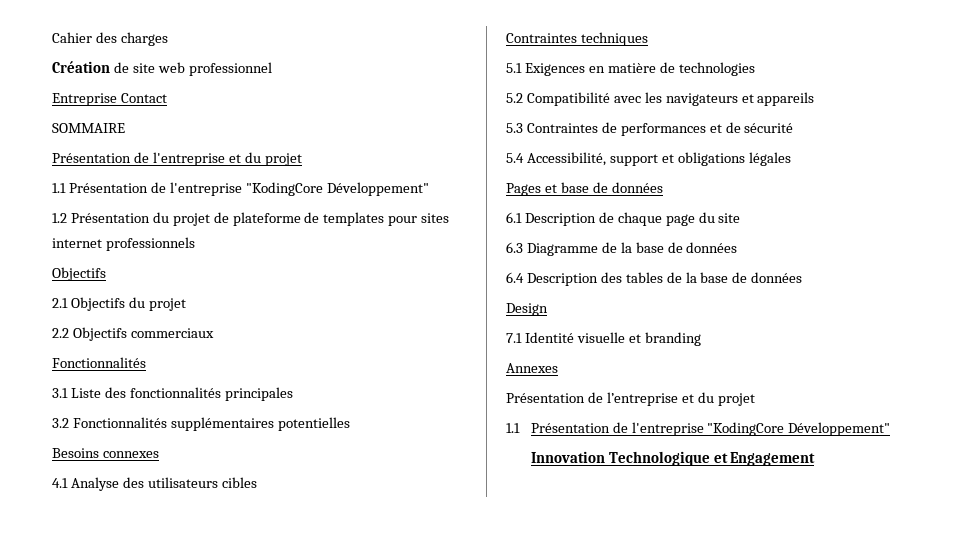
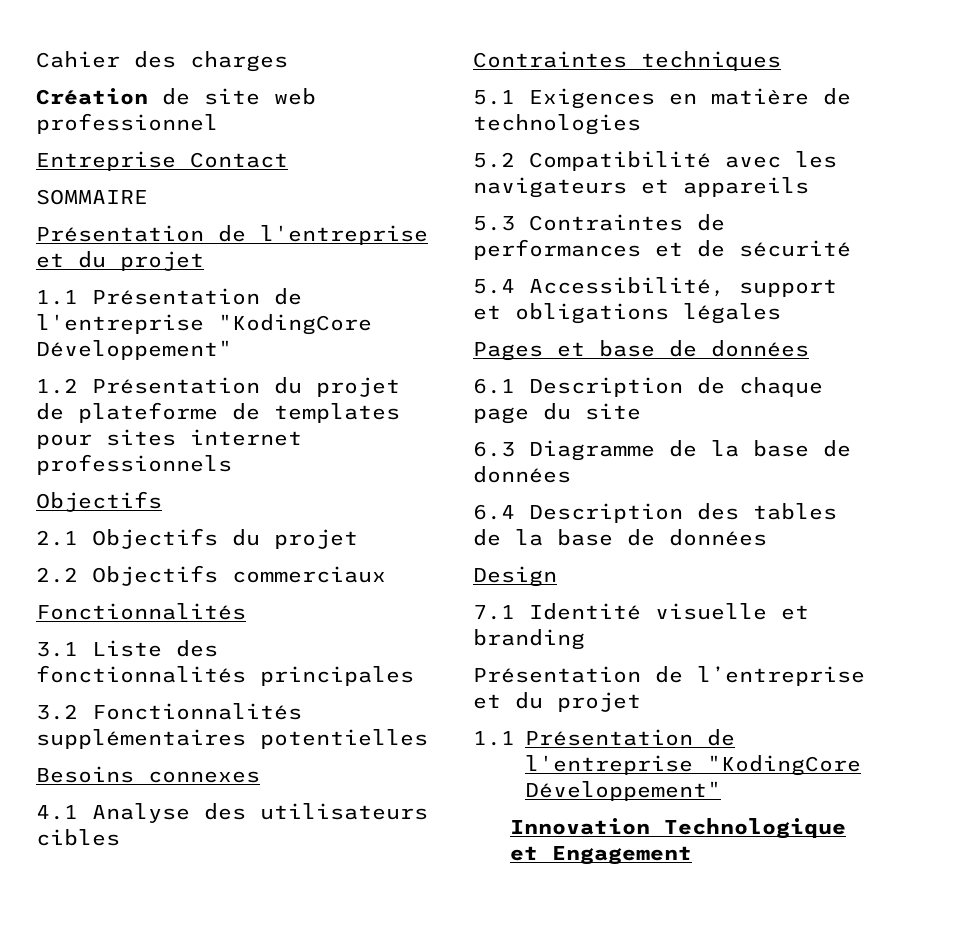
[506,363,558,373] // Annexes -> (585, 639) none

